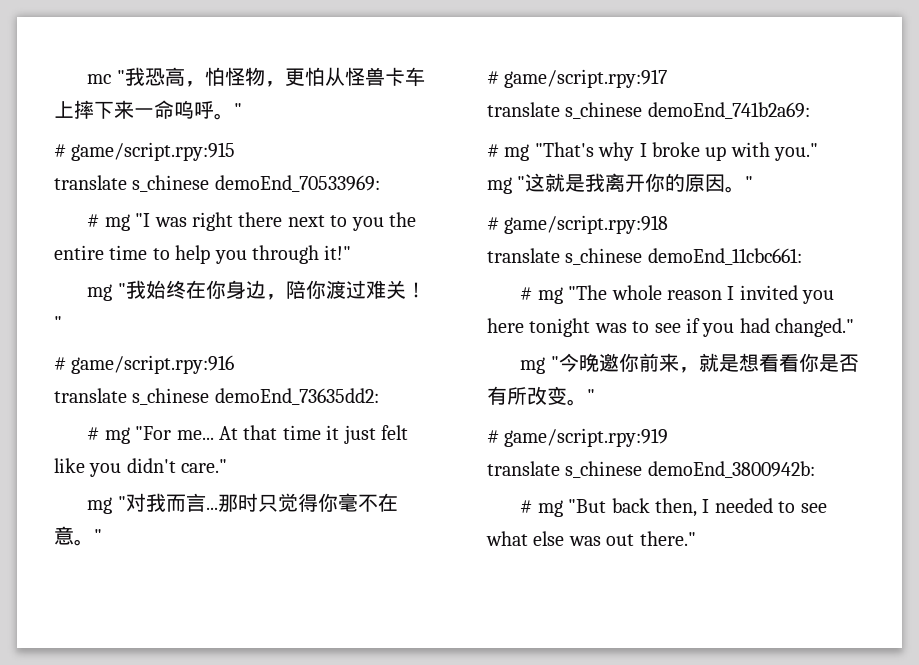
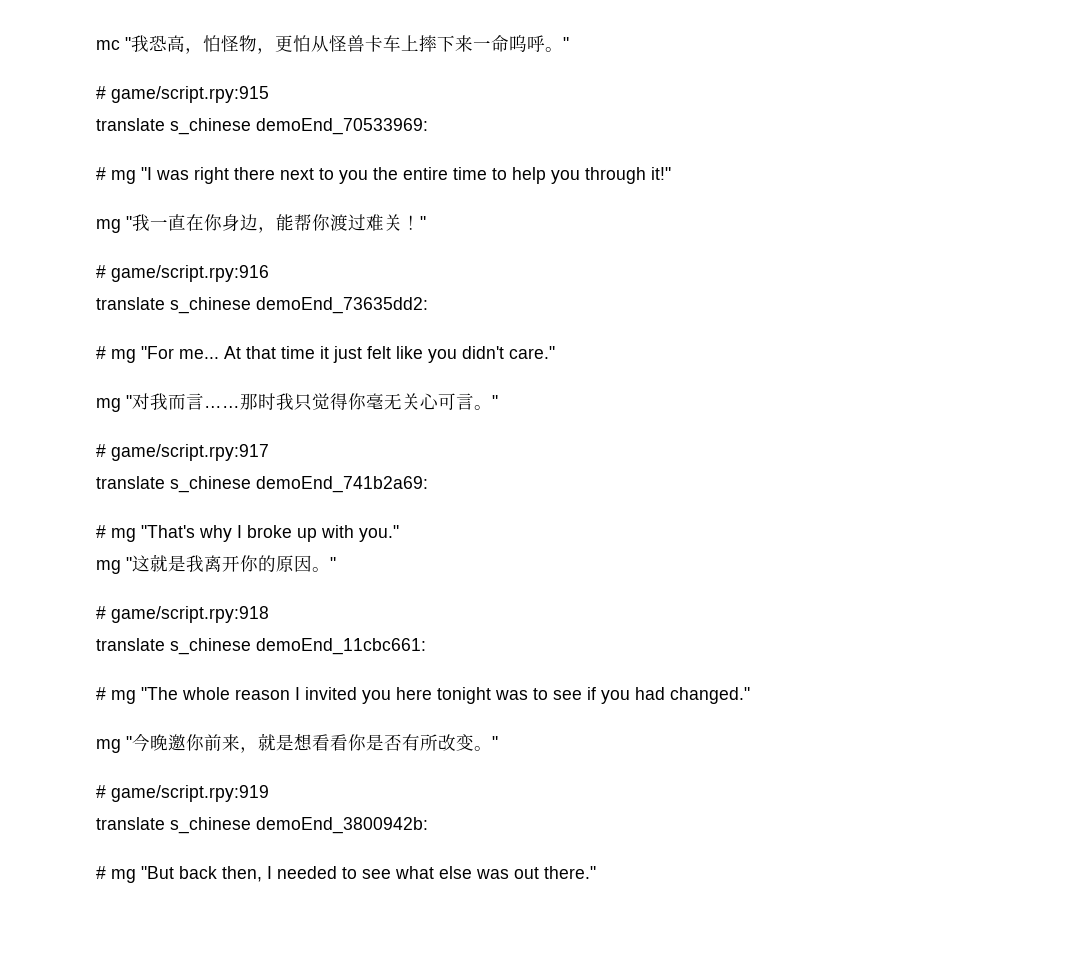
[145,280,186,299] 始终 -> [150,214,186,231] 一直
[285,280,306,299] 陪 -> [276,214,312,231] 能帮
[205,493,398,512] [54,526,74,545] ...那时只觉得你毫不在意 -> [204,393,474,411] ……那时我只觉得你毫无关心可言

